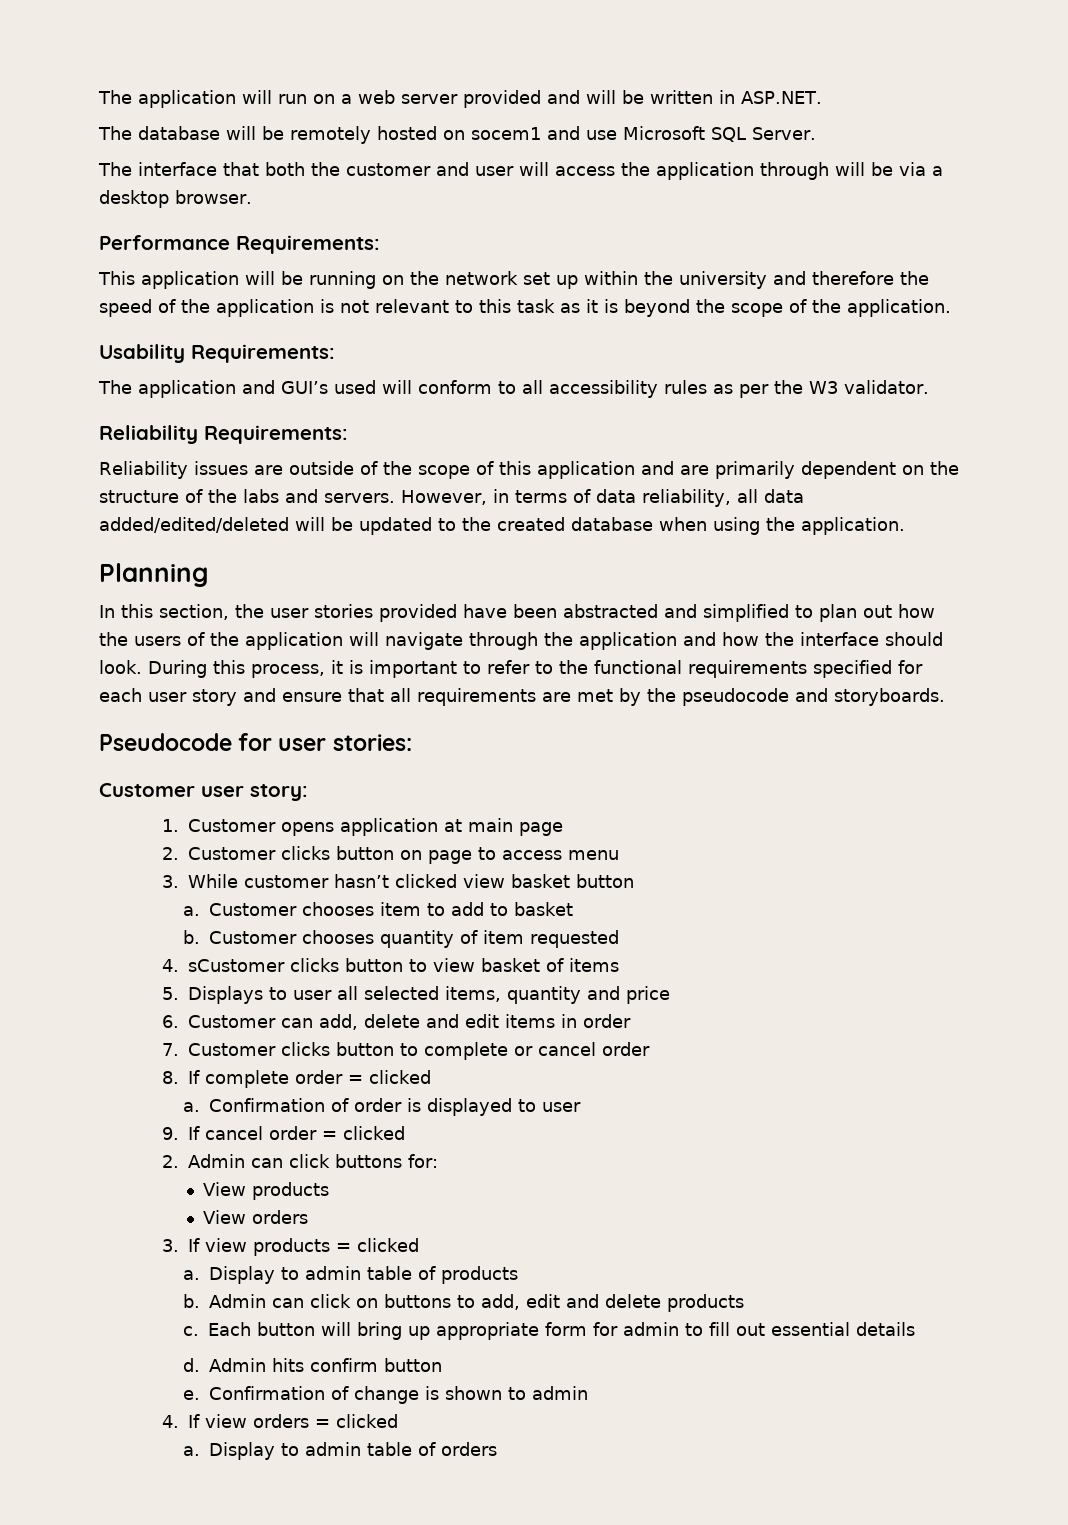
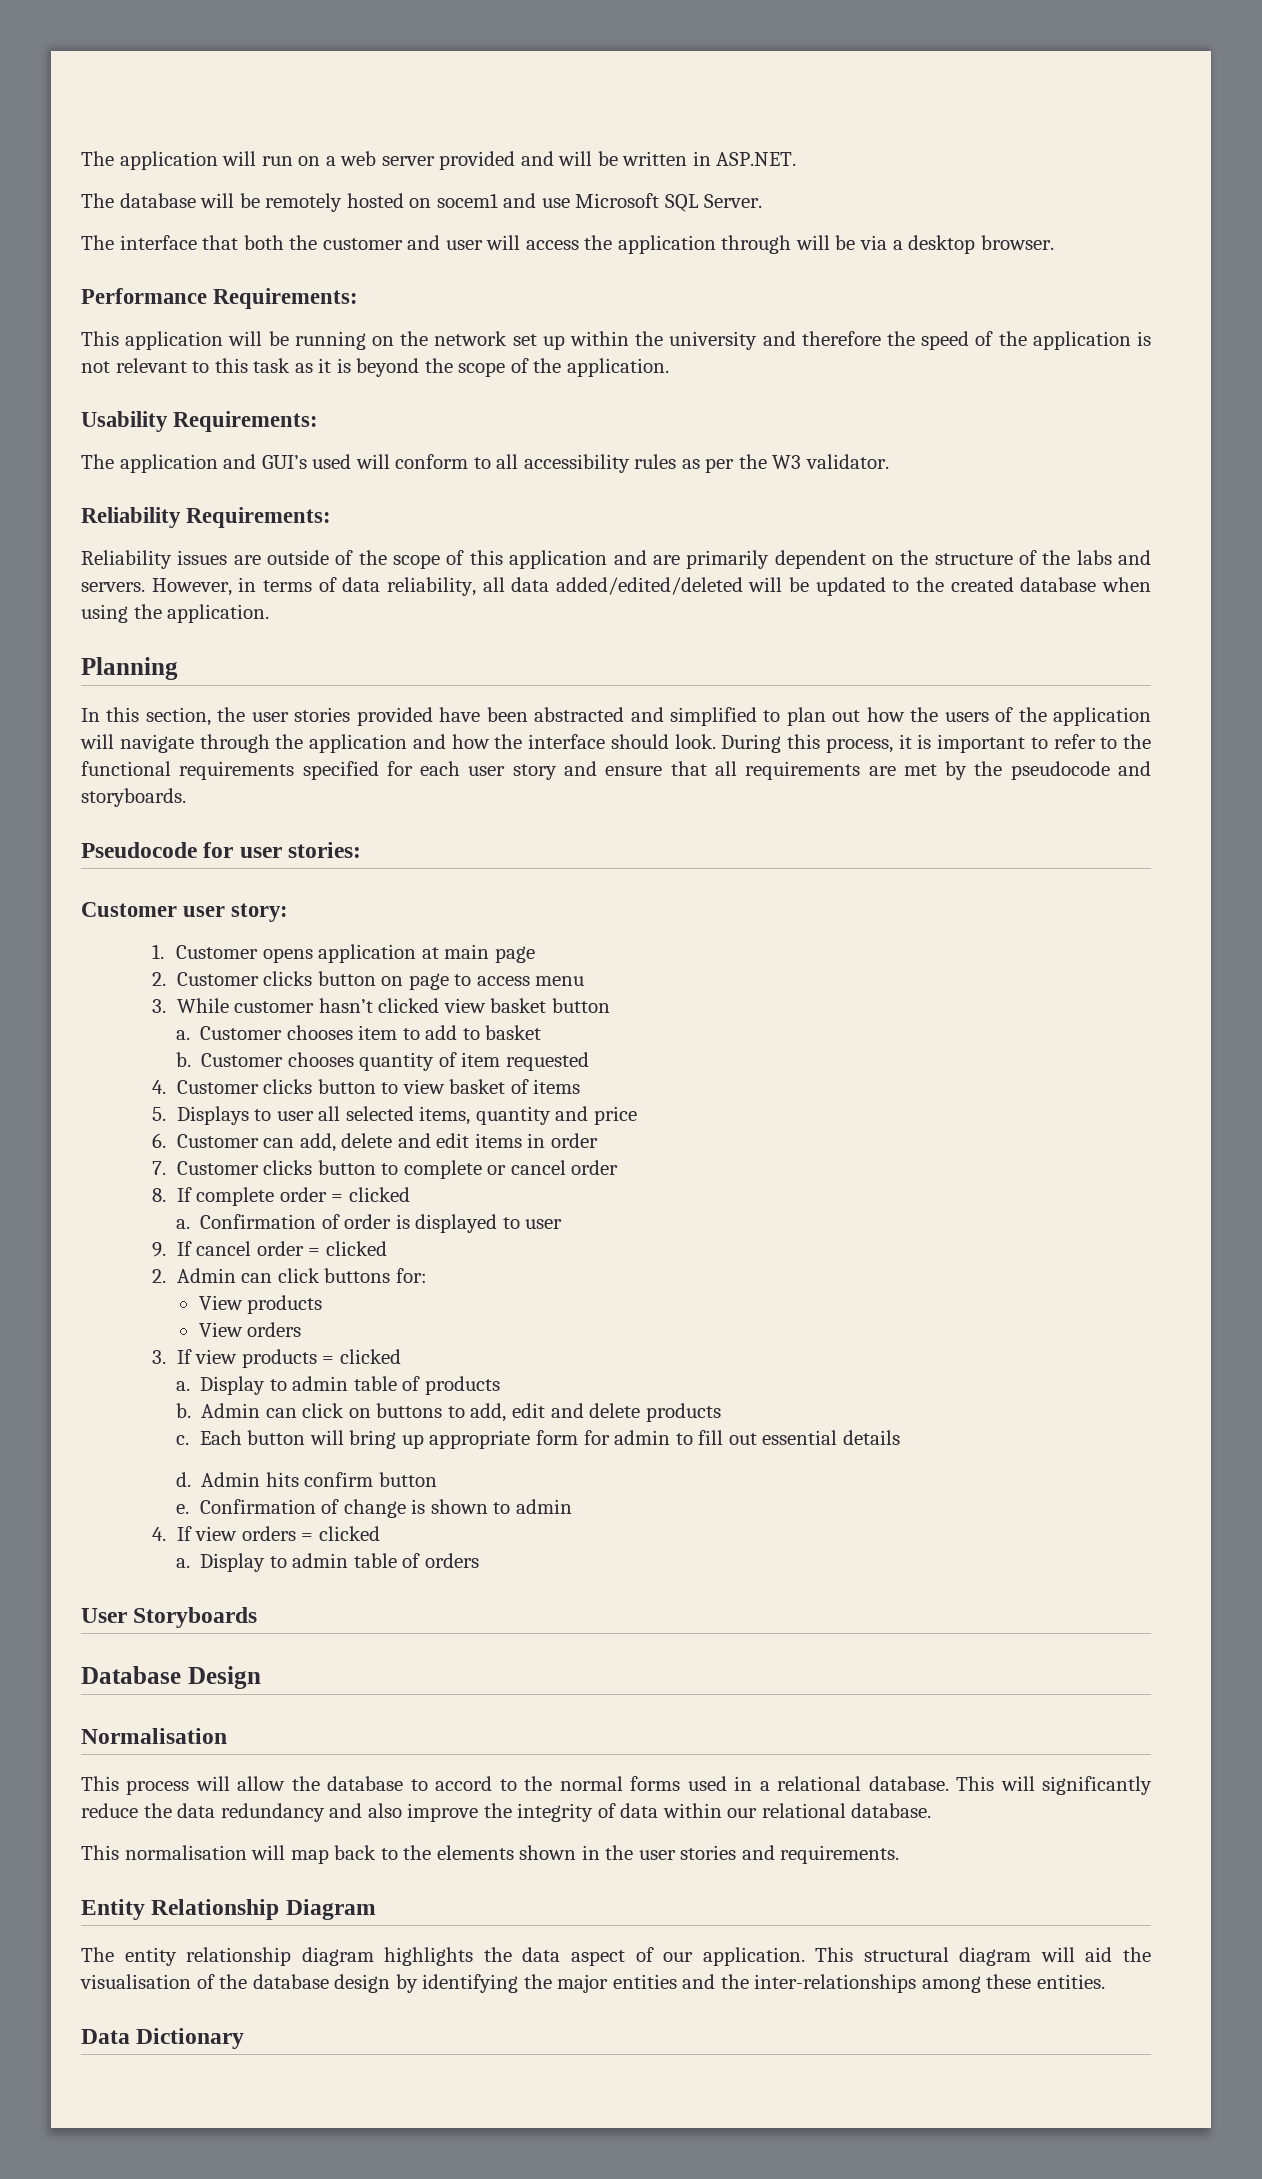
[188,959,286,972] sCustomer -> [176,1080,259,1094] Customer
(498, 1449) none -> [81,1607,258,1628] [81,1666,261,1689] [81,1728,227,1744] [81,1776,1153,1795] [81,1803,932,1822] [81,1845,900,1864] [81,1899,376,1920] [81,1947,1151,1966] [80,1974,1106,1993] [81,2028,245,2049] // User Storyboards // Database Design // Normalisation // This process will allow the database to accord to the normal forms used in a relational database. This will significantly reduce the data redundancy and also improve the integrity of data within our relational database. // This normalisation will map back to the elements shown in the user stories and requirements. // Entity Relationship Diagram // The entity relationship diagram highlights the data aspect of our application. This structural diagram will aid the visualisation of the database design by identifying the major entities and the inter-relationships among these entities. // Data Dictionary

